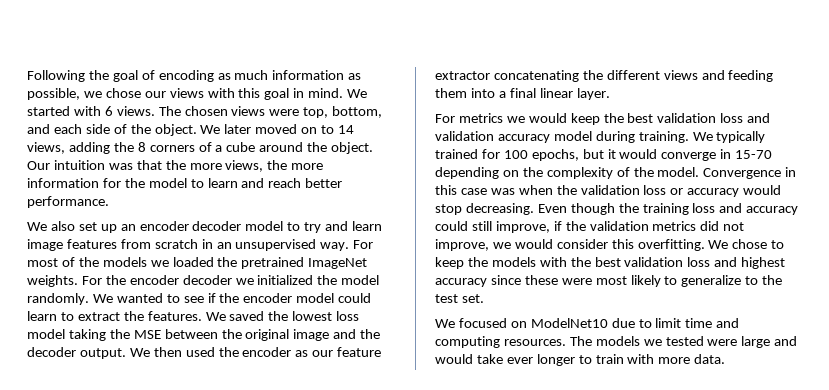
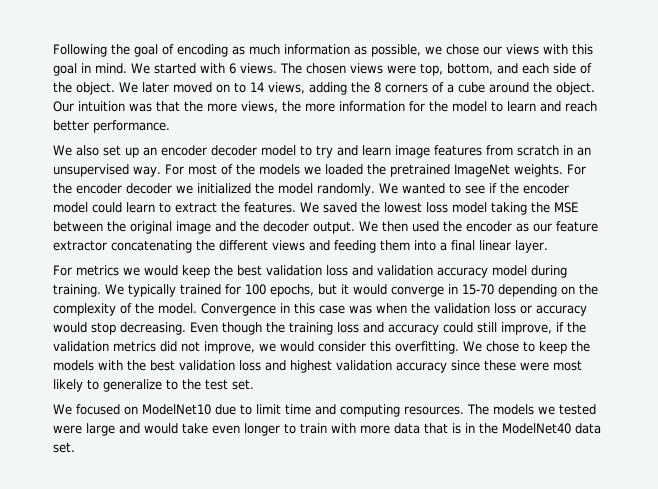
(786, 263) none -> [336,360,392,371] validation
[506,357,533,364] ever -> [212,425,240,434] even
[694,354,726,364] data. -> [394,423,601,434] [53,442,75,453] data that is in the ModelNet40 data set.

